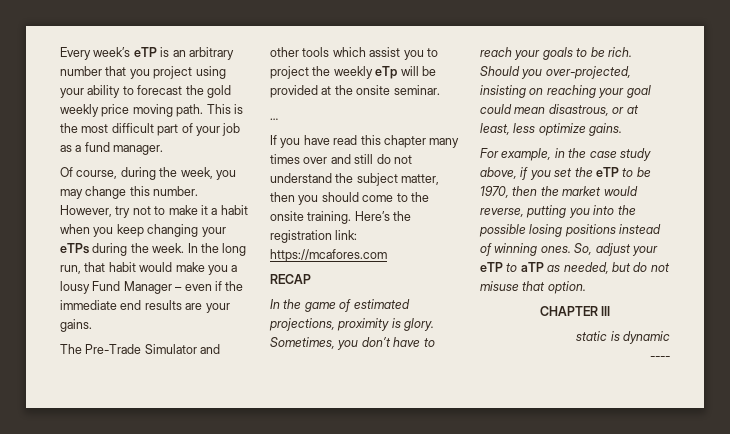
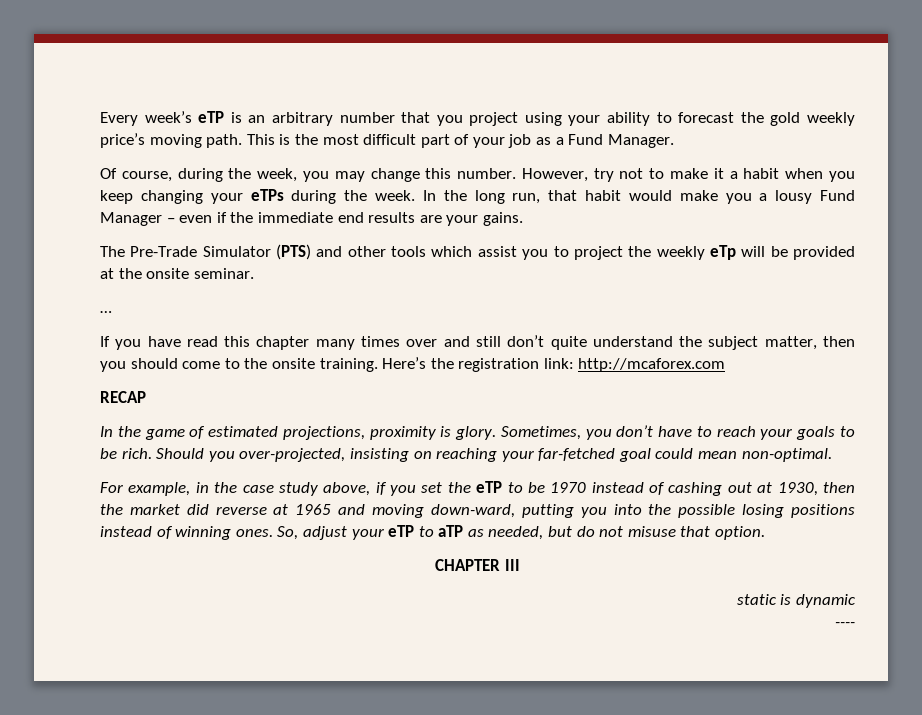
[101,104,130,117] price -> [100,133,145,148] price’s
[84,142,164,155] fund manager. -> [568,134,674,148] Fund Manager.
(197, 349) none -> [276,244,312,260] (PTS)
[376,154,412,164] do not -> [507,335,587,350] don’t quite
[270,249,387,262] https://mcafores.com -> [578,358,726,372] http://mcaforex.com
(625, 93) none -> [538,448,616,461] far-fetched
[548,104,639,116] [480,123,623,136] disastrous, or at least, less optimize gains. -> [741,448,832,462] non-optimal.
[480,186,638,198] [480,208,524,217] 1970, then the market would reverse, -> [550,482,856,496] [100,504,515,518] 1970 instead of cashing out at 1930, then the market did reverse at 1965 and moving down-ward,

